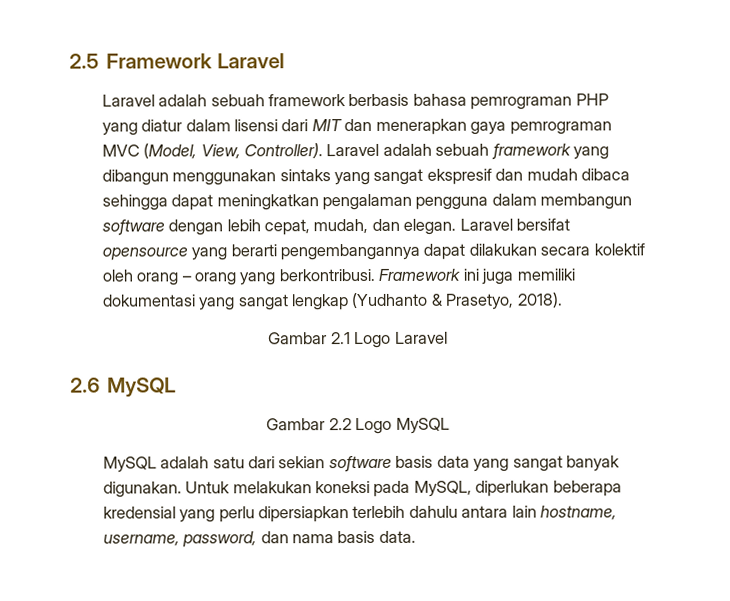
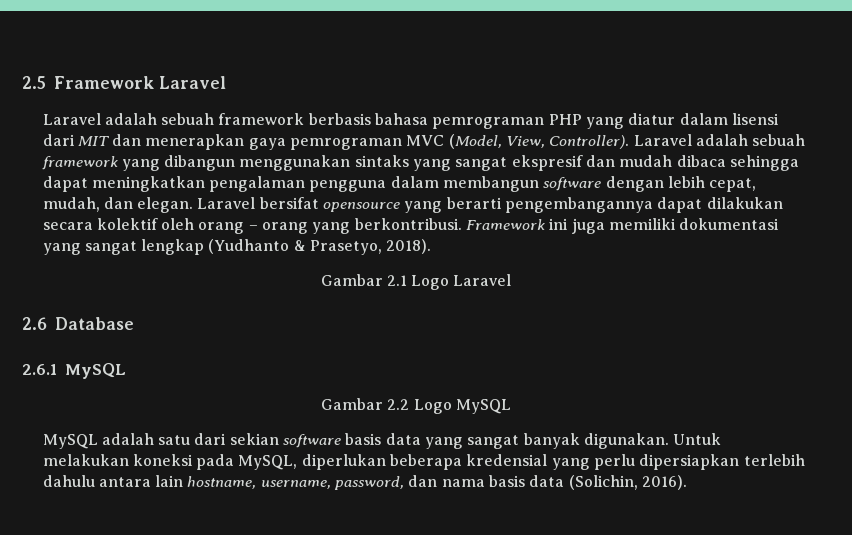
(100, 385) none -> [55,317,134,330] [22,364,57,375] Database // 2.6.1
[378,530,416,543] data. -> [529,475,688,490] data (Solichin, 2016).

